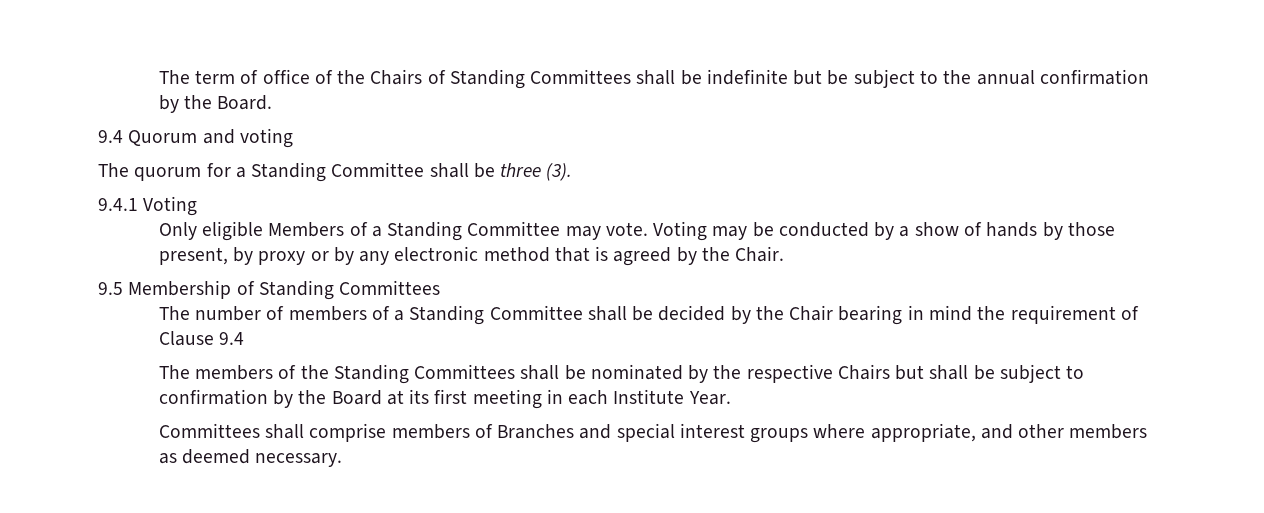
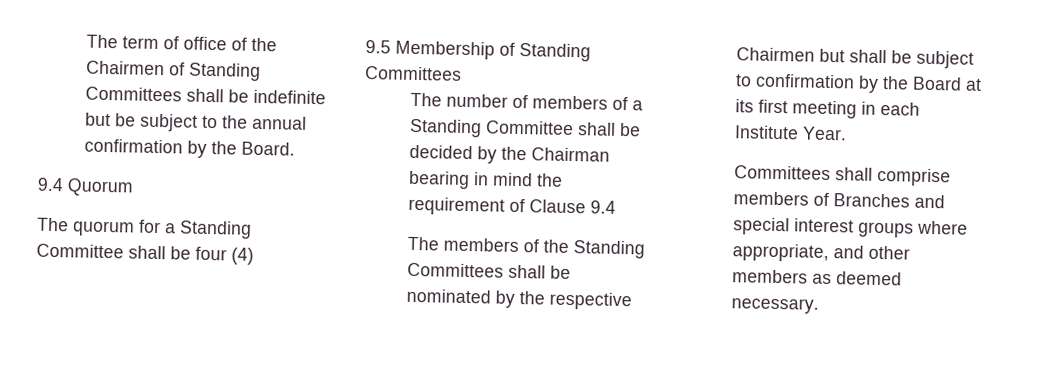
[370,69,423,85] Chairs -> [85,60,165,76] Chairmen
[202,128,293,148] and voting -> (134, 187) none
[500,163,573,181] [98,196,198,216] [158,221,1115,241] [158,246,785,266] three (3). // 9.4.1 Voting // Only eligible Members of a Standing Committee may vote. Voting may be conducted by a show of hands by those present, by proxy or by any electronic method that is agreed by the Chair. -> [195,246,254,265] four (4)
[789,305,834,321] Chair -> [530,147,610,162] Chairman
[837,364,890,380] Chairs -> [735,47,815,62] Chairmen

